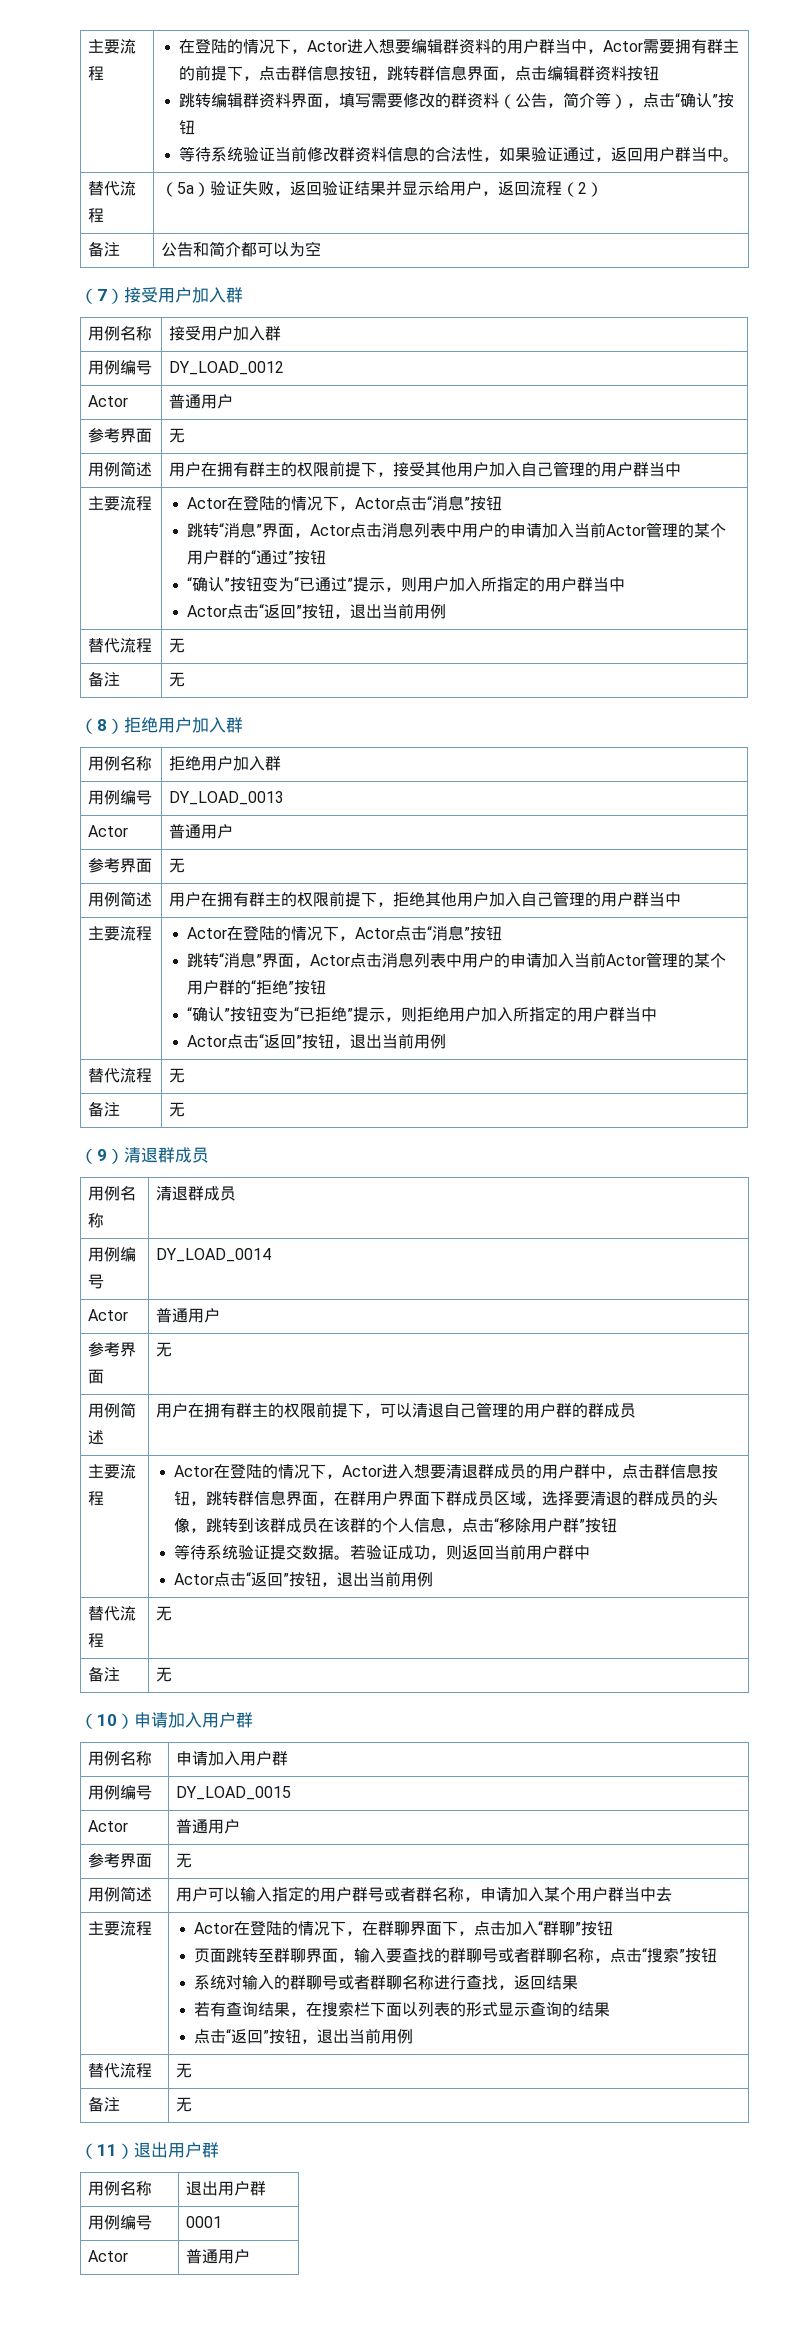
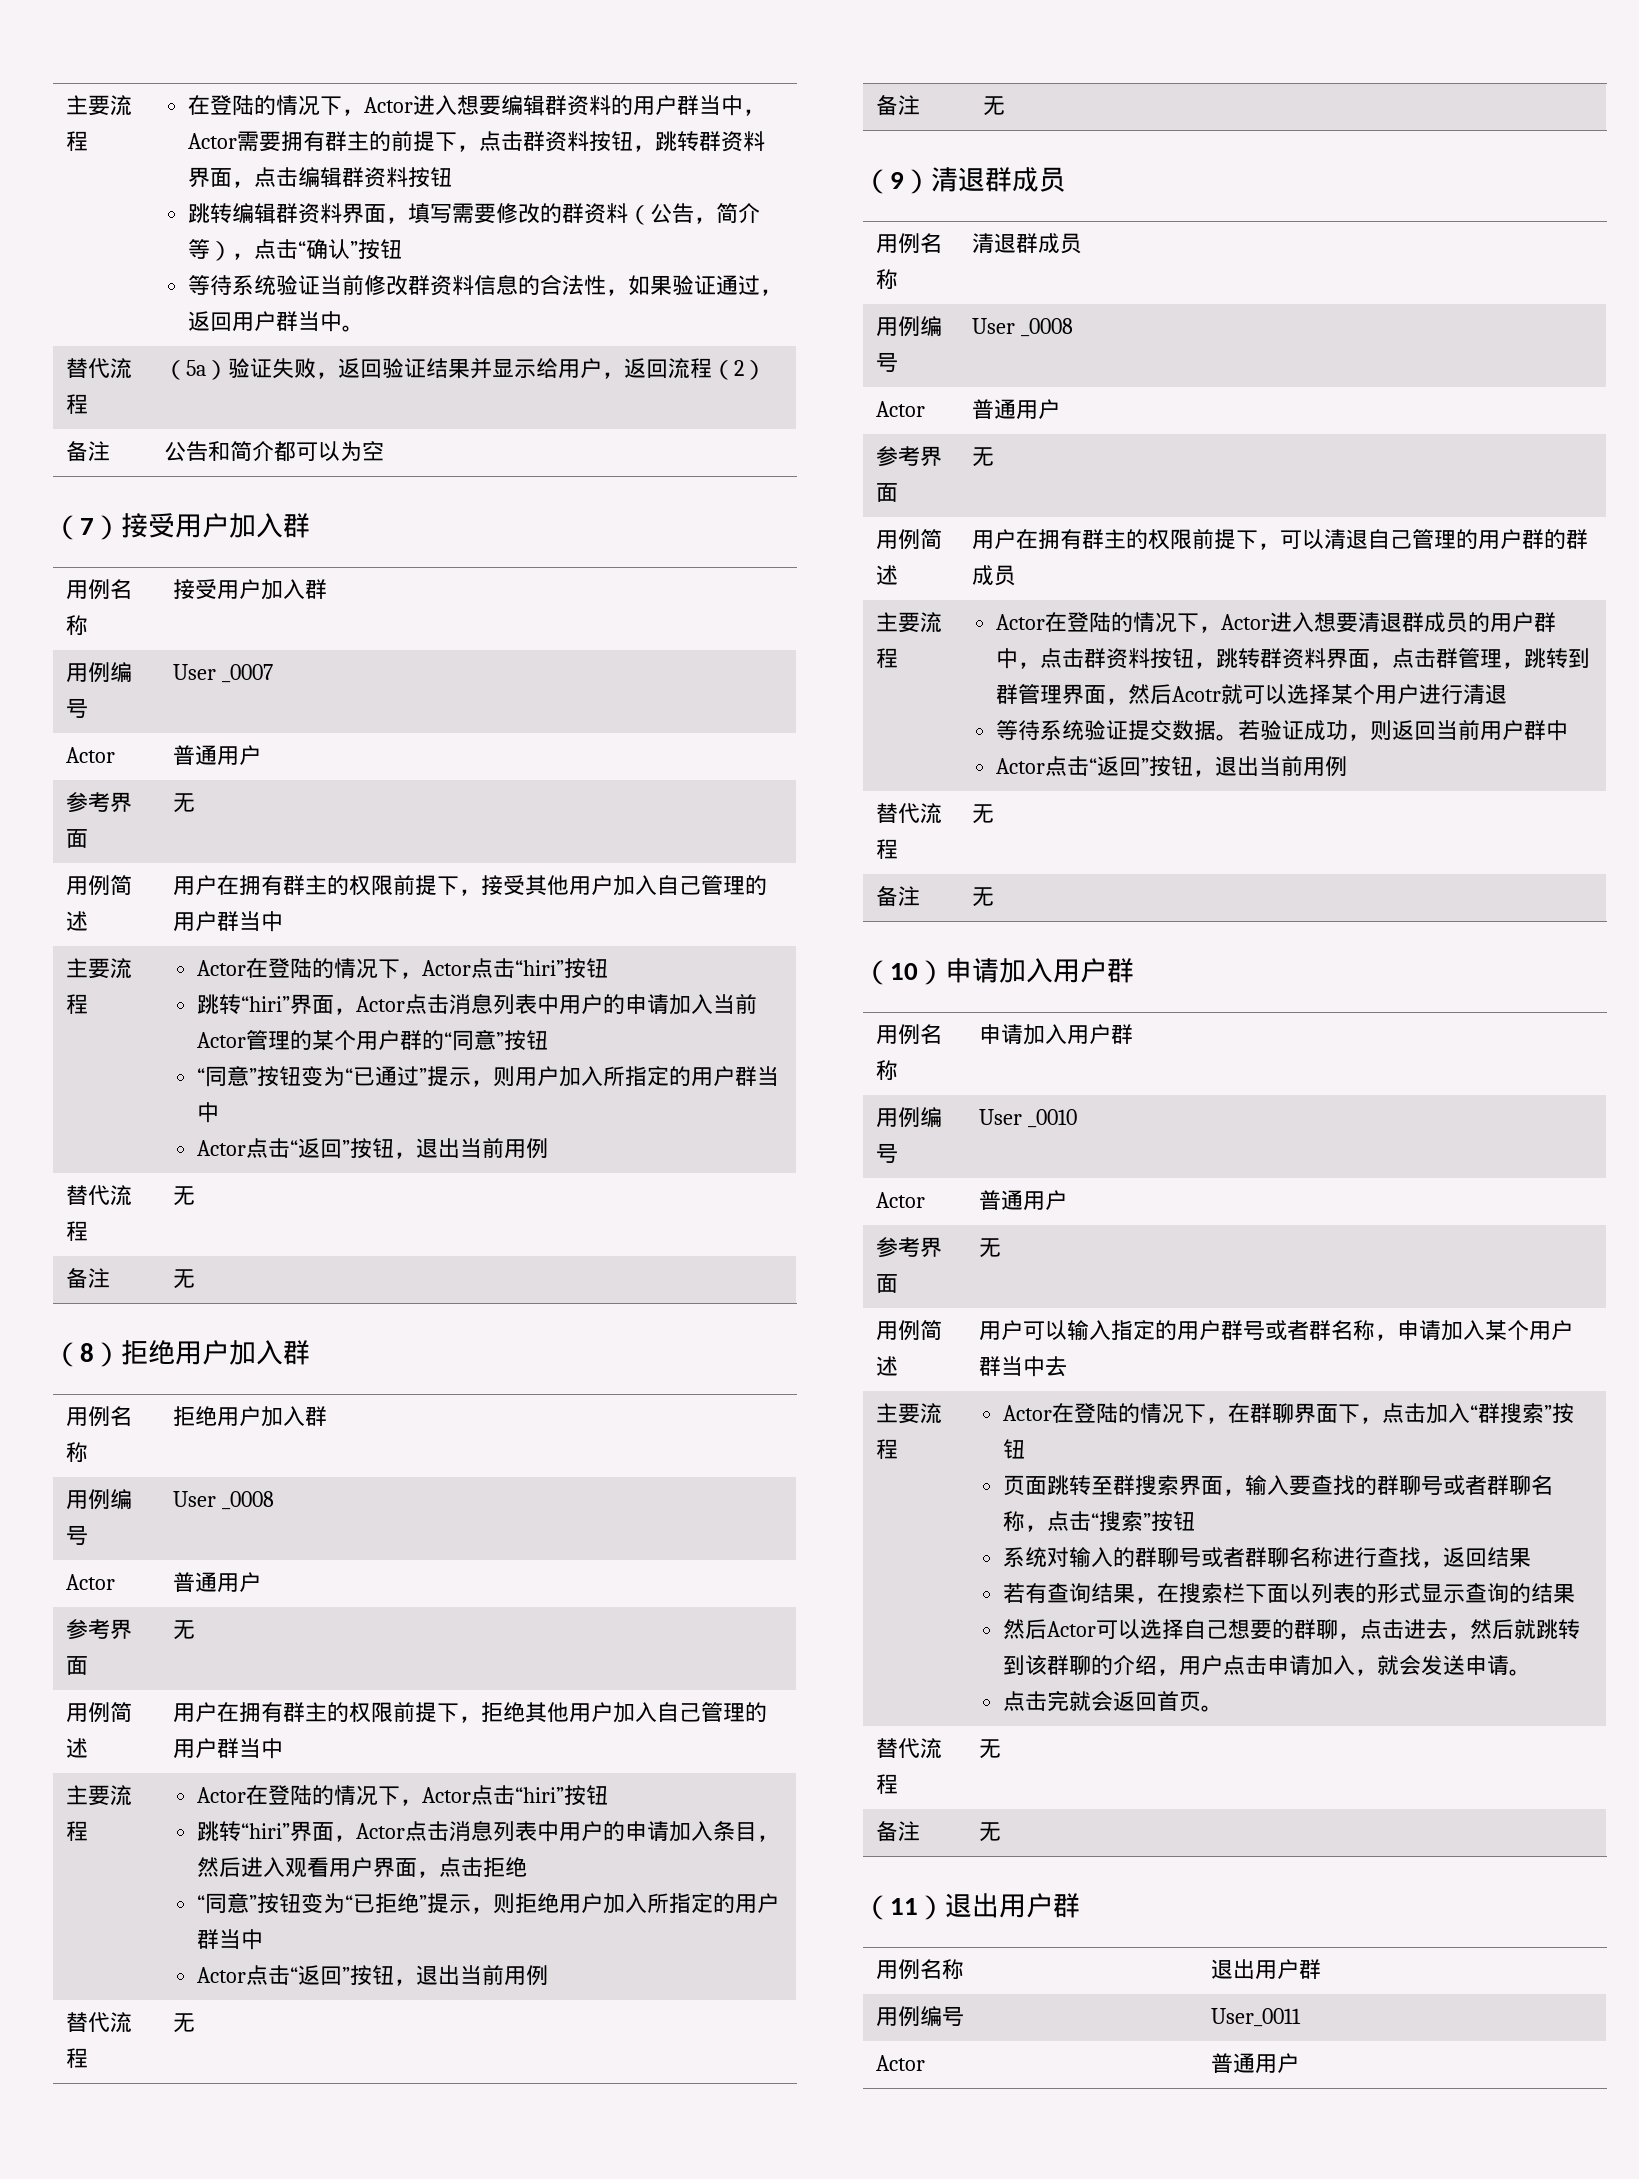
[306,65,467,81] 信息按钮，跳转群信息 -> [545,131,766,152] 资料按钮，跳转群资料
[169,361,285,375] DY_LOAD_0012 -> [173,664,274,683] User _0007
[426,495,502,511] [186,522,262,538] “消息”按钮 // 跳转“消息” -> [515,958,609,979] [197,994,291,1014] “hiri”按钮 // 跳转“hiri”
[255,550,326,565] [186,577,224,592] 通过”按钮 // “确认 -> [452,1029,549,1051] [197,1065,250,1087] 同意”按钮 // “同意
[169,791,285,805] DY_LOAD_0013 -> [173,1491,275,1510] User _0008
[426,925,502,941] [186,952,262,968] “消息”按钮 // 跳转“消息” -> [515,1785,609,1806] [197,1821,291,1841] “hiri”按钮 // 跳转“hiri”
[573,952,726,968] [186,980,326,995] [186,1007,224,1022] 当前Actor管理的某个用户群的“拒绝”按钮 // “确认 -> [713,1821,780,1842] [197,1857,528,1878] [197,1892,250,1914] 条目，然后进入观看用户界面，点击拒绝 // “同意
[156,1248,272,1262] DY_LOAD_0014 -> [972,318,1074,337] User _0008
[669,1463,718,1479] [173,1490,718,1506] [173,1517,617,1533] 信息按钮，跳转群信息界面，在群用户界面下群成员区域，选择要清退的群成员的头像，跳转到该群成员在该群的个人信息，点击“移除用户群”按钮 -> [1106,648,1591,669] [996,684,1508,705] 资料按钮，跳转群资料界面，点击群管理，跳转到群管理界面，然后Acotr就可以选择某个用户进行清退
[176,1786,292,1800] DY_LOAD_0015 -> [979,1109,1078,1128] User _0010
[558,1921,575,1936] 聊 -> [1500,1403,1545,1424] 搜索
[289,1948,306,1963] 聊 -> [1135,1475,1180,1496] 搜索
[193,2028,413,2044] 点击“返回”按钮，退出当前用例 -> [1003,1619,1581,1640] [1003,1655,1532,1676] [1003,1690,1224,1712] 然后Actor可以选择自己想要的群聊，点击进去，然后就跳转到该群聊的介绍，用户点击申请加入，就会发送申请。 // 点击完就会返回首页。
[186,2216,223,2228] 0001 -> [1211,2008,1302,2027] User_0011

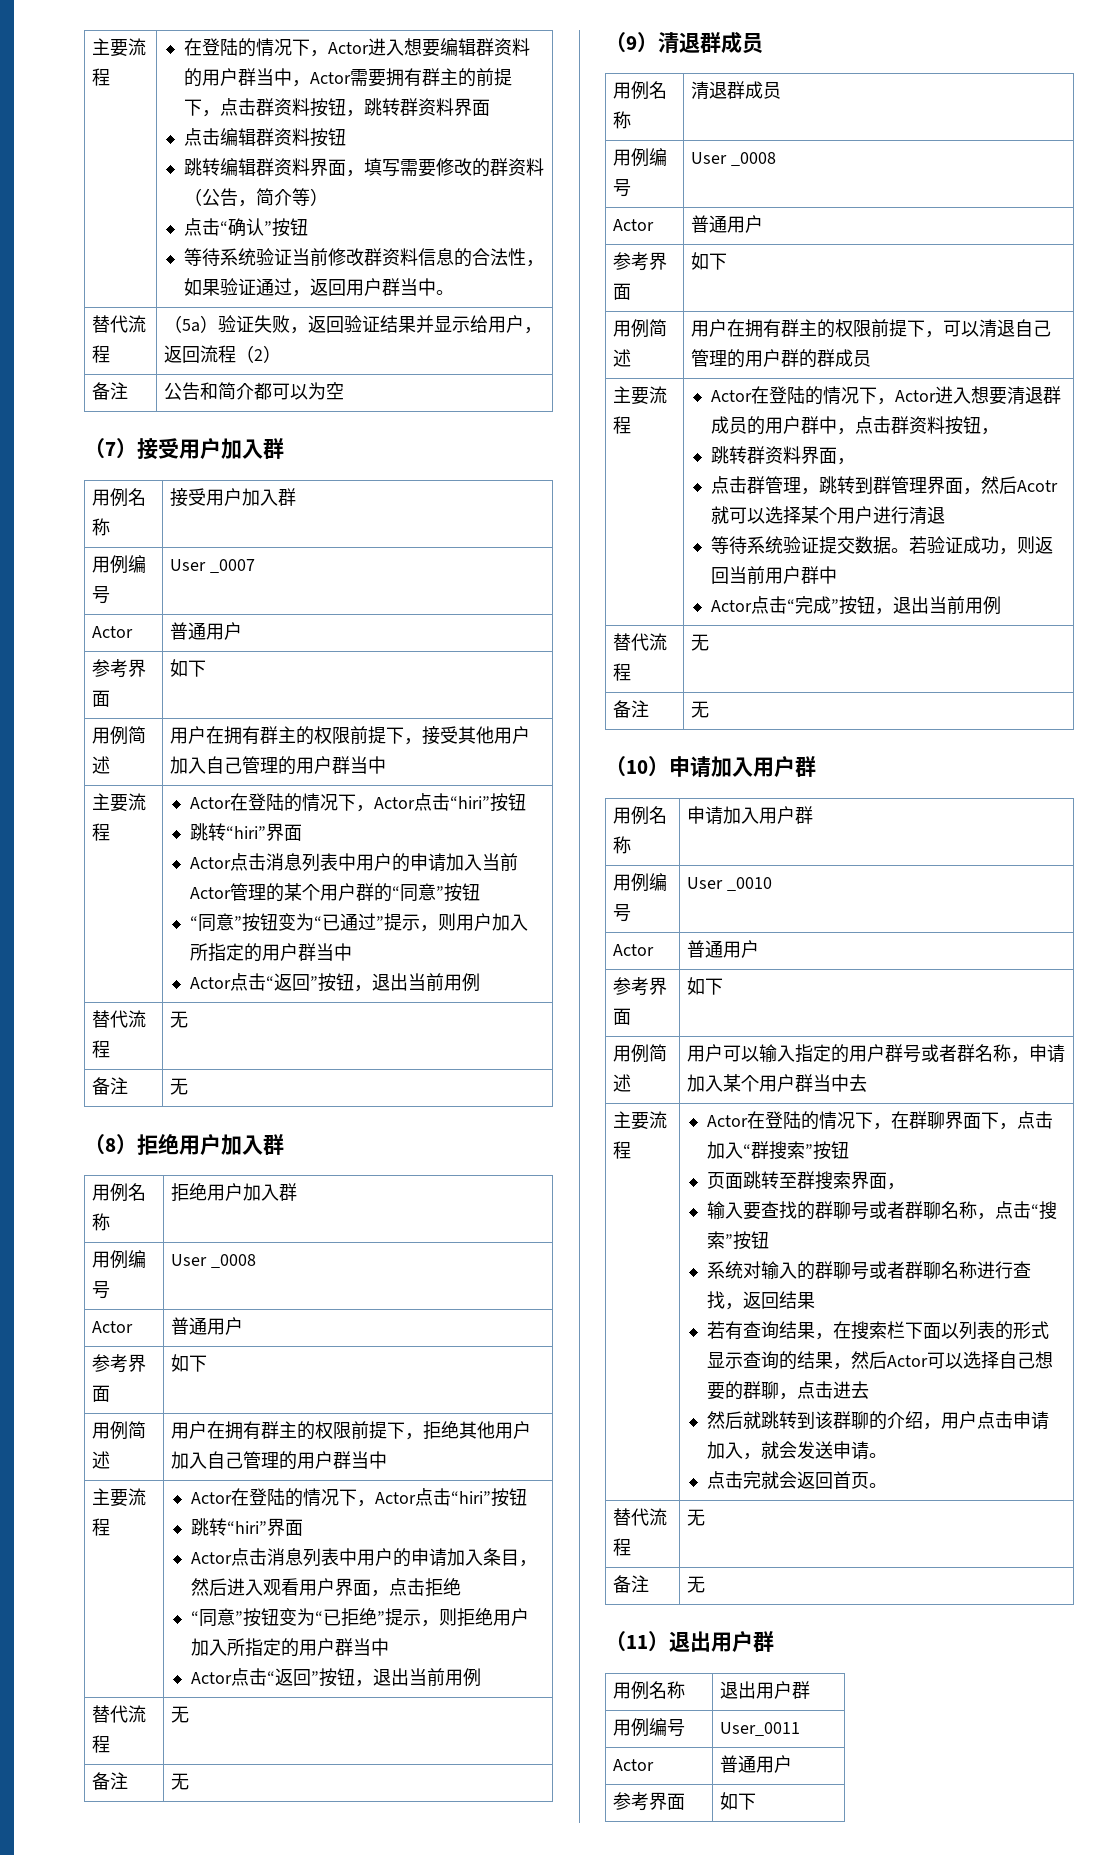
[232,181,255,188] ， -> (490, 107) //
[232,253,255,260] ， -> (328, 197) //
[173,793,196,813] 无 -> [169,659,206,677] 如下
[334,1008,357,1015] ， -> (302, 832) //
[173,1620,196,1640] 无 -> [170,1354,207,1372] 如下
[334,1835,357,1842] ， -> (303, 1527) //
[972,447,995,467] 无 -> [690,252,727,270] 如下
[1216,648,1393,669] 跳转群资料界面， -> [710,446,855,465] // 跳转群资料界面， //
[1097,756,1142,776] 返回 -> [794,596,831,614] 完成
[979,1238,1002,1258] 无 -> [686,977,723,995] 如下
(1246, 1492) none -> (905, 1186) //
(1576, 1593) // -> [832,1363,851,1370] ，
[1448,1633,1471,1640] ， -> (869, 1390) //
(1300, 2063) none -> [612,1792,685,1811] [719,1792,756,1810] // 参考界面 | 如下

